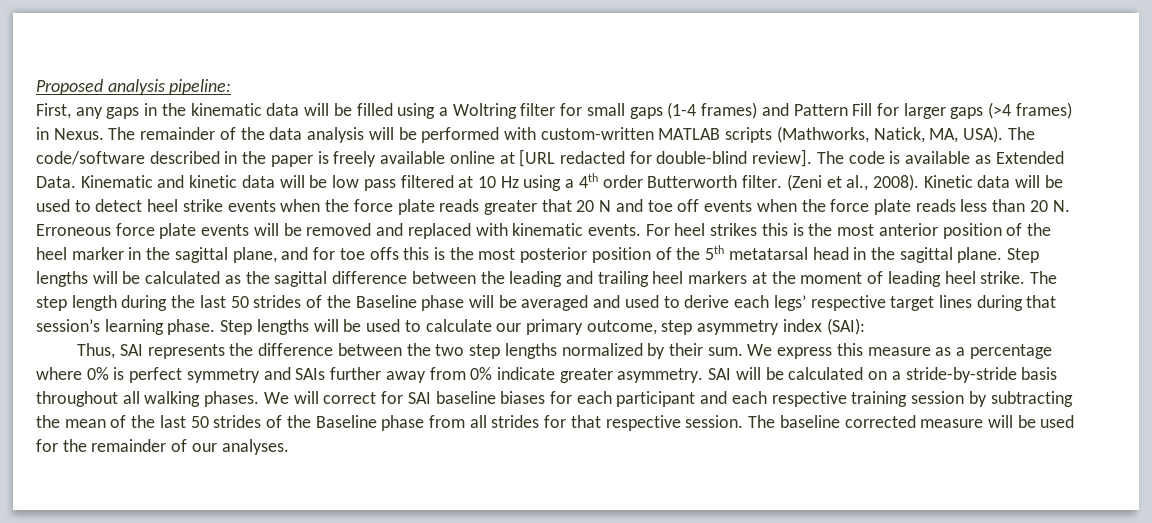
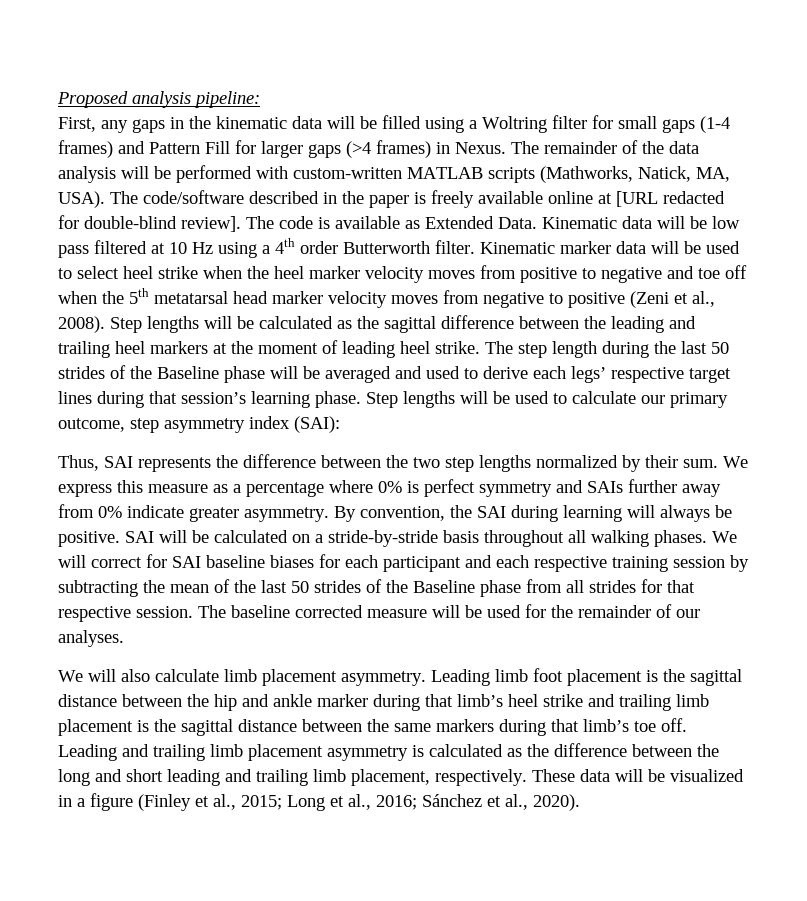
[157,175,238,188] and kinetic -> (617, 223) none
[786,174,973,191] (Zeni et al., 2008). Kinetic -> [480,241,611,254] Kinematic marker
[95,199,612,215] detect heel strike events when the force plate reads greater that 20 N -> [77,265,662,283] select heel strike when the heel marker velocity moves from positive to negative
[704,199,1070,215] [36,223,1051,239] [36,245,1003,263] events when the force plate reads less than 20 N. Erroneous force plate events will be removed and replaced with kinematic events. For heel strikes this is the most anterior position of the heel marker in the sagittal plane, and for toe offs this is the most posterior position of the 5th metatarsal head in the sagittal plane. -> [58,288,715,308] [58,316,105,333] when the 5th metatarsal head marker velocity moves from negative to positive (Zeni et al., 2008).
(704, 375) none -> [334,505,732,522] [58,531,120,547] By convention, the SAI during learning will always be positive.
(289, 447) none -> [58,668,742,686] [58,694,709,711] [58,718,687,736] [58,743,719,761] [58,769,744,786] [58,793,580,811] // We will also calculate limb placement asymmetry. Leading limb foot placement is the sagittal distance between the hip and ankle marker during that limb’s heel strike and trailing limb placement is the sagittal distance between the same markers during that limb’s toe off. Leading and trailing limb placement asymmetry is calculated as the difference between the long and short leading and trailing limb placement, respectively. These data will be visualized in a figure (Finley et al., 2015; Long et al., 2016; Sánchez et al., 2020).

